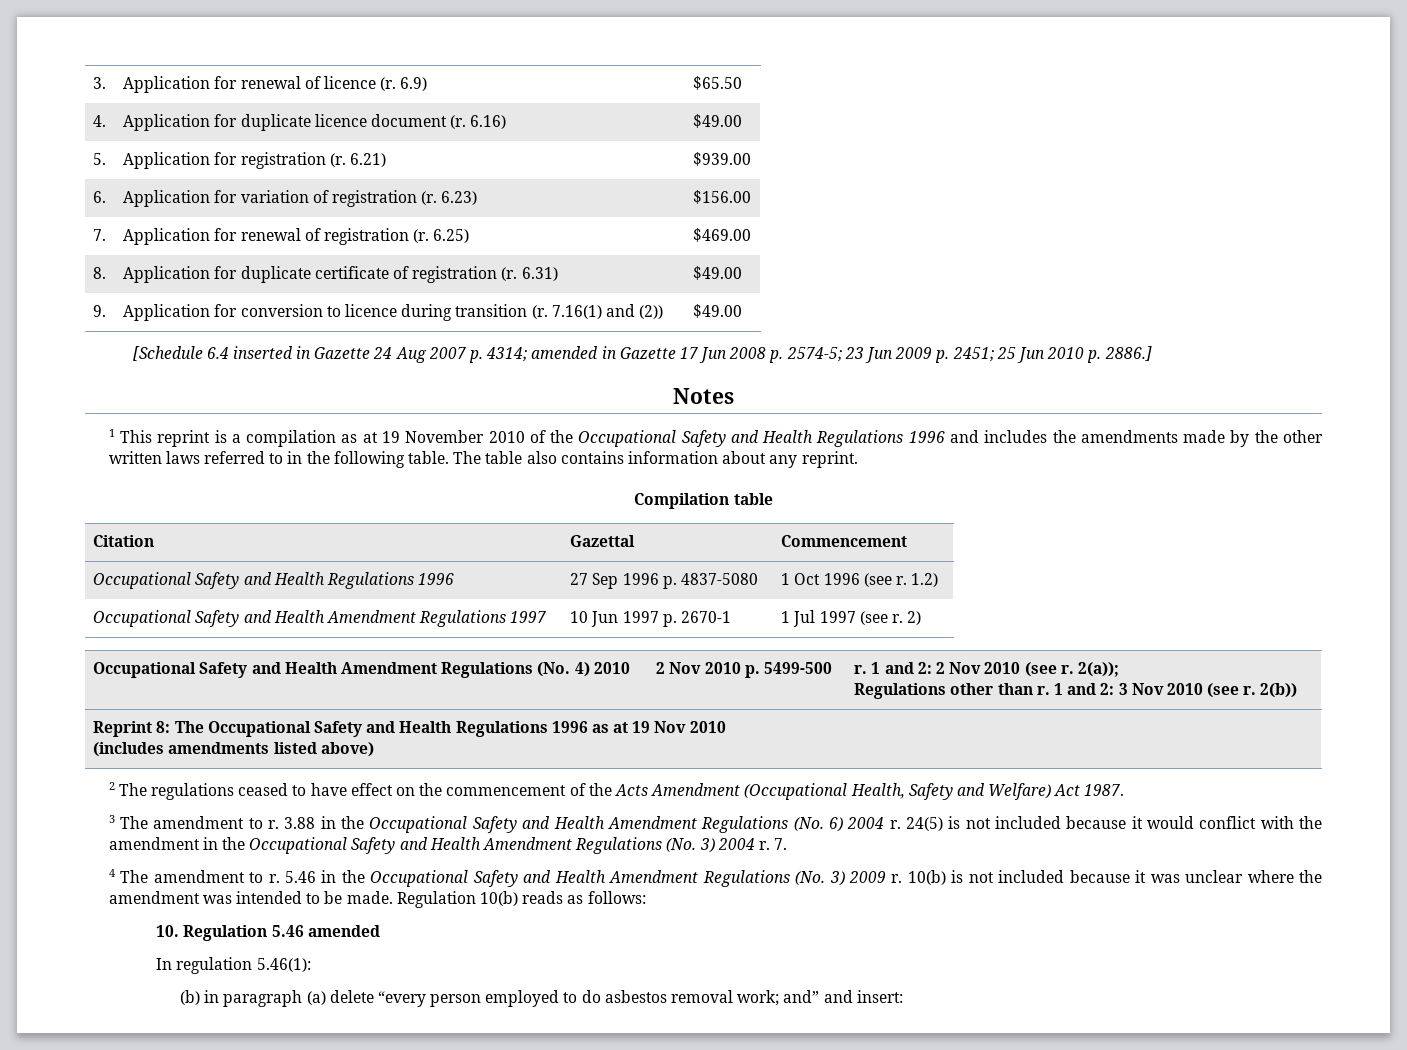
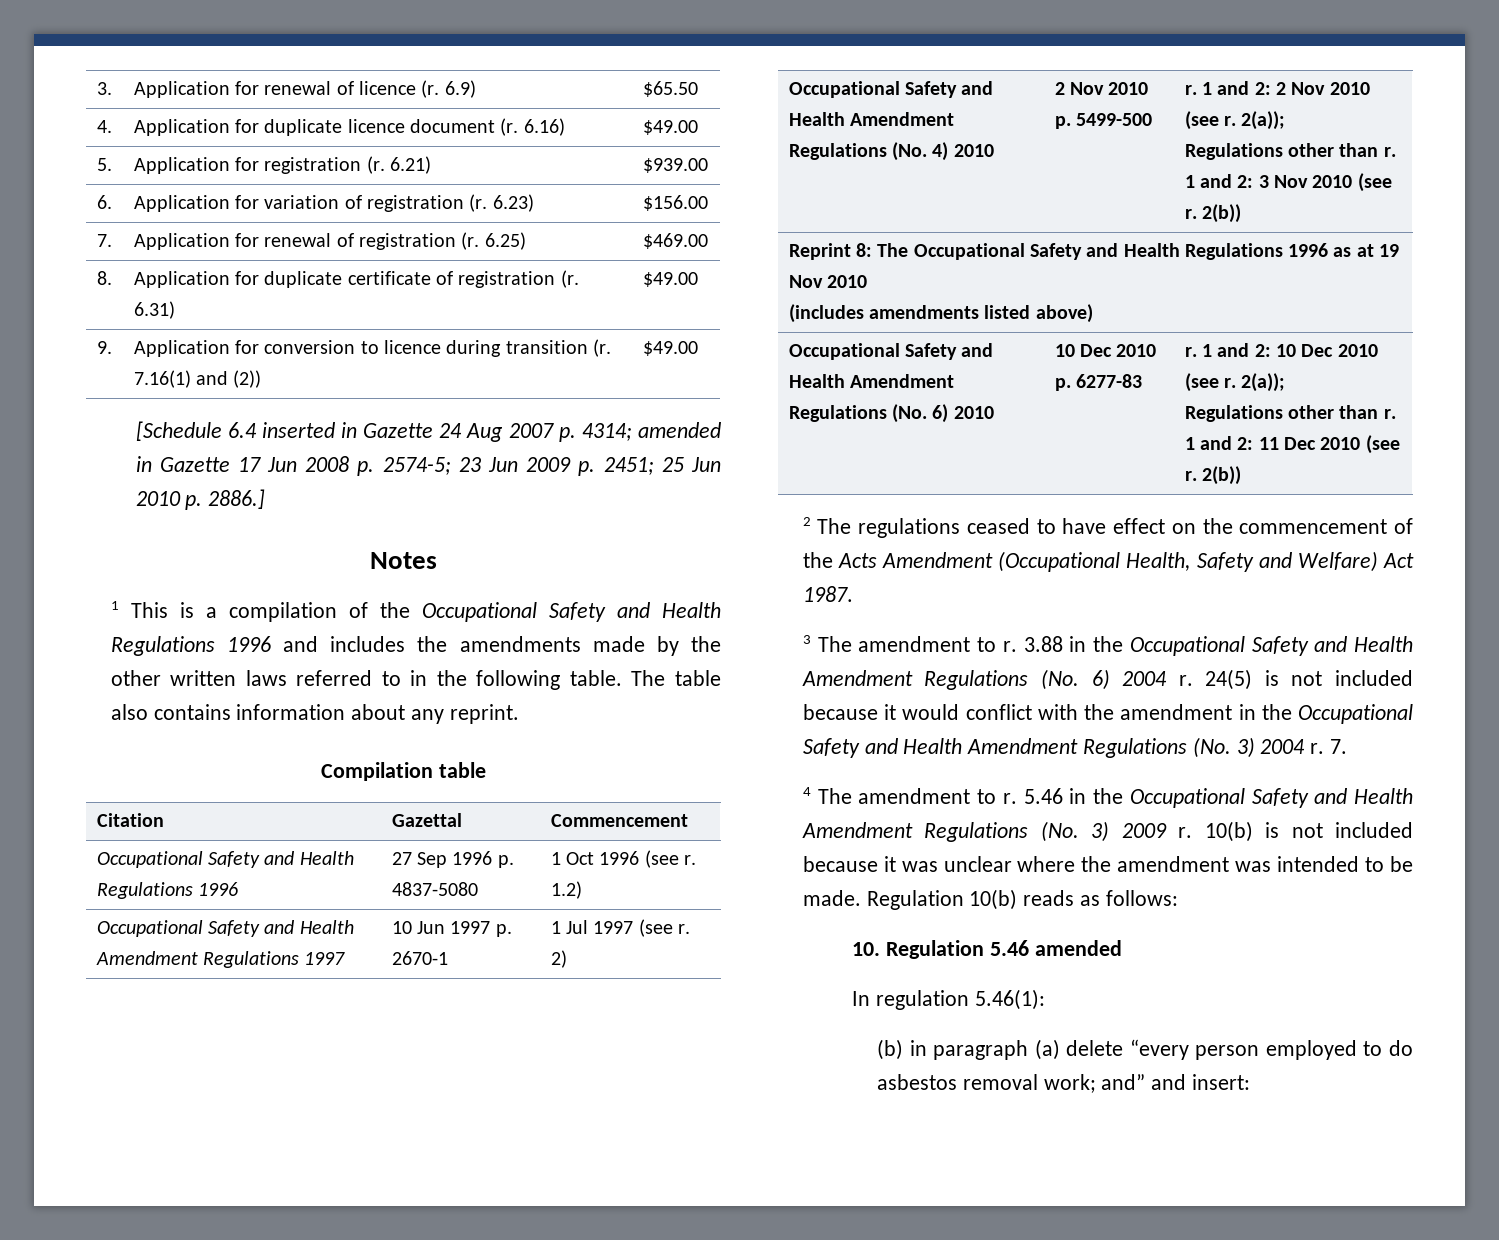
[157,430,211,447] reprint -> (168, 610) none
[341,430,525,443] as at 19 November 2010 -> (337, 612) none
(374, 749) none -> [788,343,994,360] [788,374,955,388] [788,404,994,423] [1054,344,1157,357] [1054,374,1143,391] [1184,343,1378,357] [1184,373,1286,392] [1184,405,1396,422] [1184,435,1400,454] [1184,466,1242,485] // Occupational Safety and Health Amendment Regulations (No. 6) 2010 | 10 Dec 2010 p. 6277-83 | r. 1 and 2: 10 Dec 2010 (see r. 2(a)); // Regulations other than r. 1 and 2: 11 Dec 2010 (see r. 2(b))

